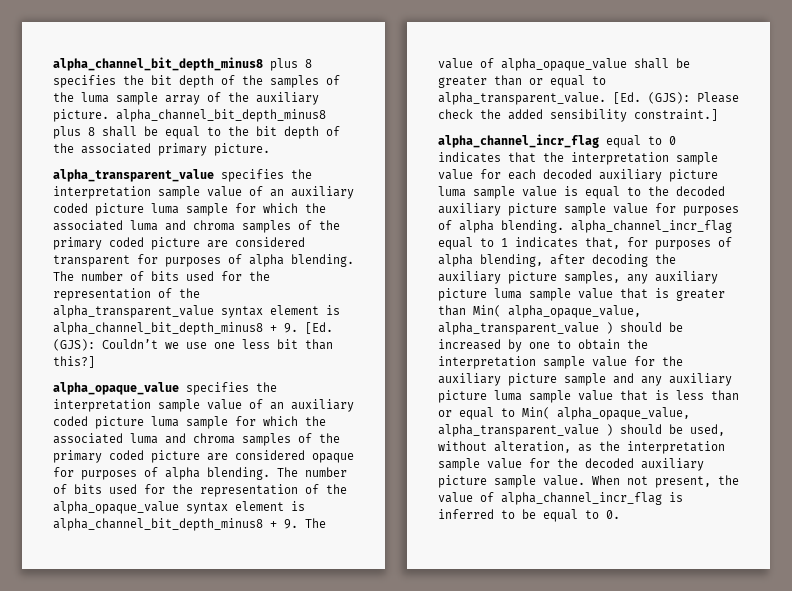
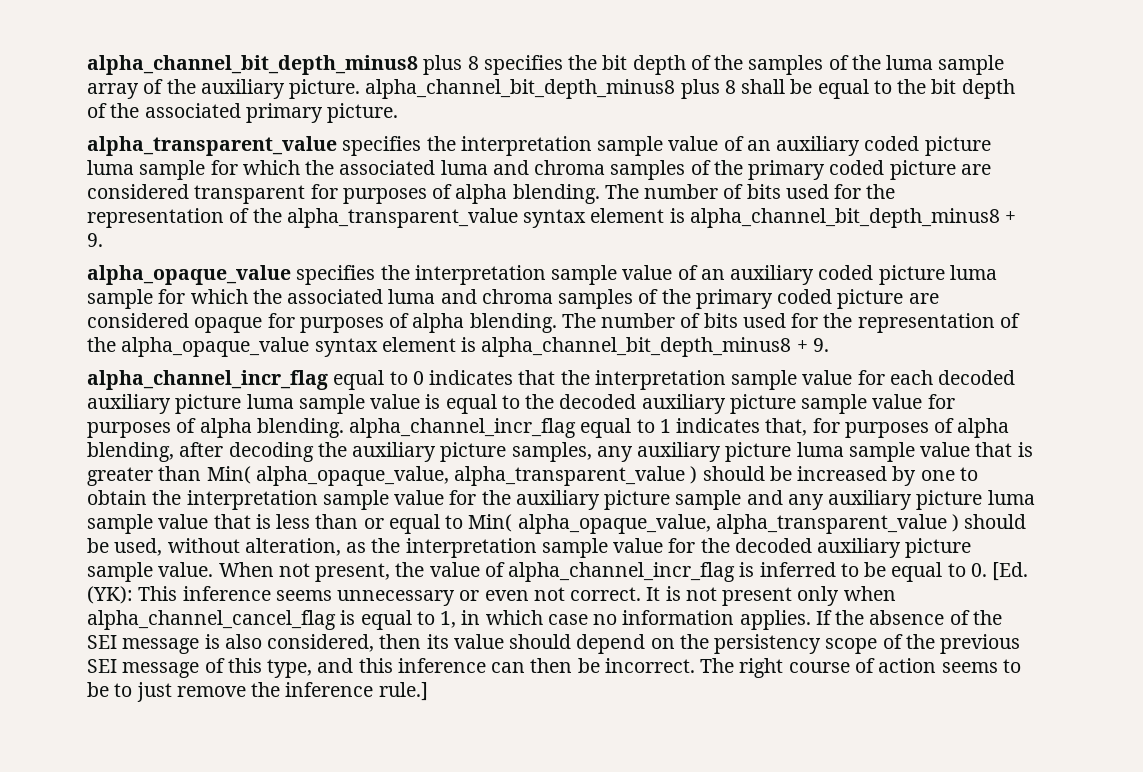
[305,322,333,334] [53,339,333,351] [53,356,95,368] [Ed. (GJS): Couldn’t we use one less bit than this?] -> (103, 240) none
[305,518,326,528] [438,58,690,71] [438,75,606,88] [438,92,739,105] [438,109,718,122] The value of alpha_opaque_value shall be greater than or equal to alpha_transparent_value. [Ed. (GJS): Please check the added sensibility constraint.] -> (829, 345) none
(620, 514) none -> [992,562,1029,581] [87,586,896,606] [87,610,1002,630] [87,634,1021,654] [87,658,1021,678] [87,682,428,702] [Ed. (YK): This inference seems unnecessary or even not correct. It is not present only when alpha_channel_cancel_flag is equal to 1, in which case no information applies. If the absence of the SEI message is also considered, then its value should depend on the persistency scope of the previous SEI message of this type, and this inference can then be incorrect. The right course of action seems to be to just remove the inference rule.]

